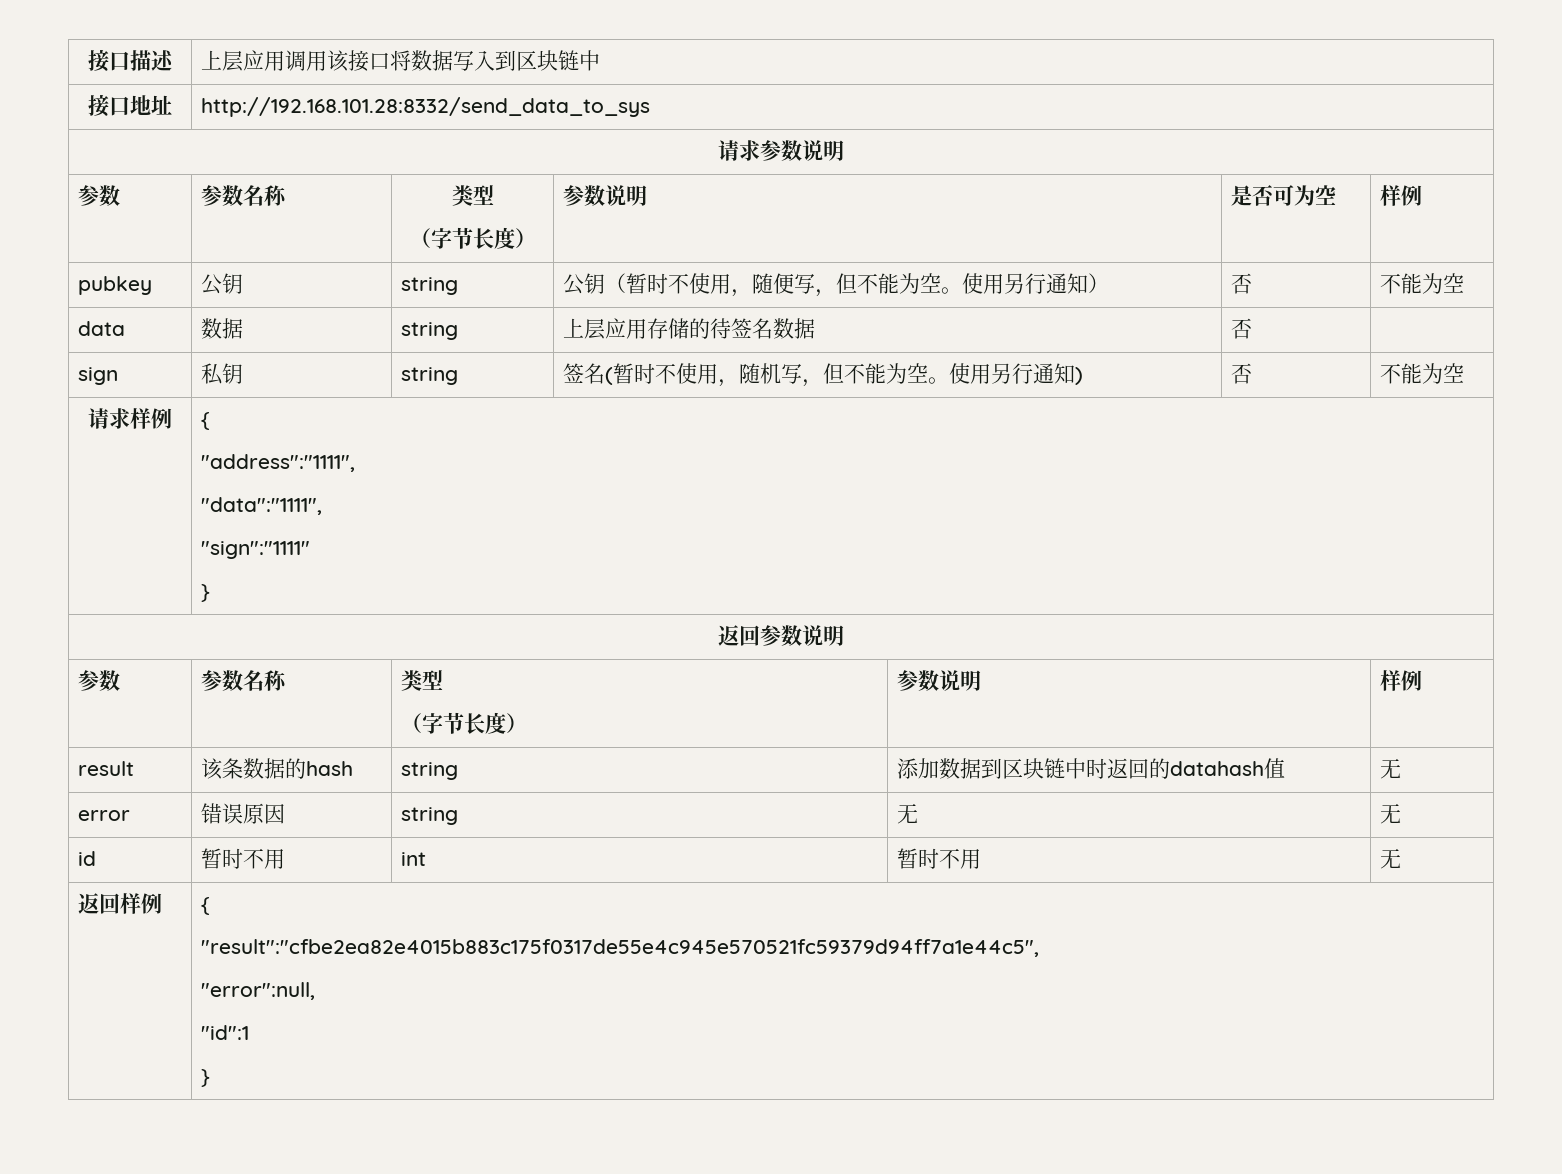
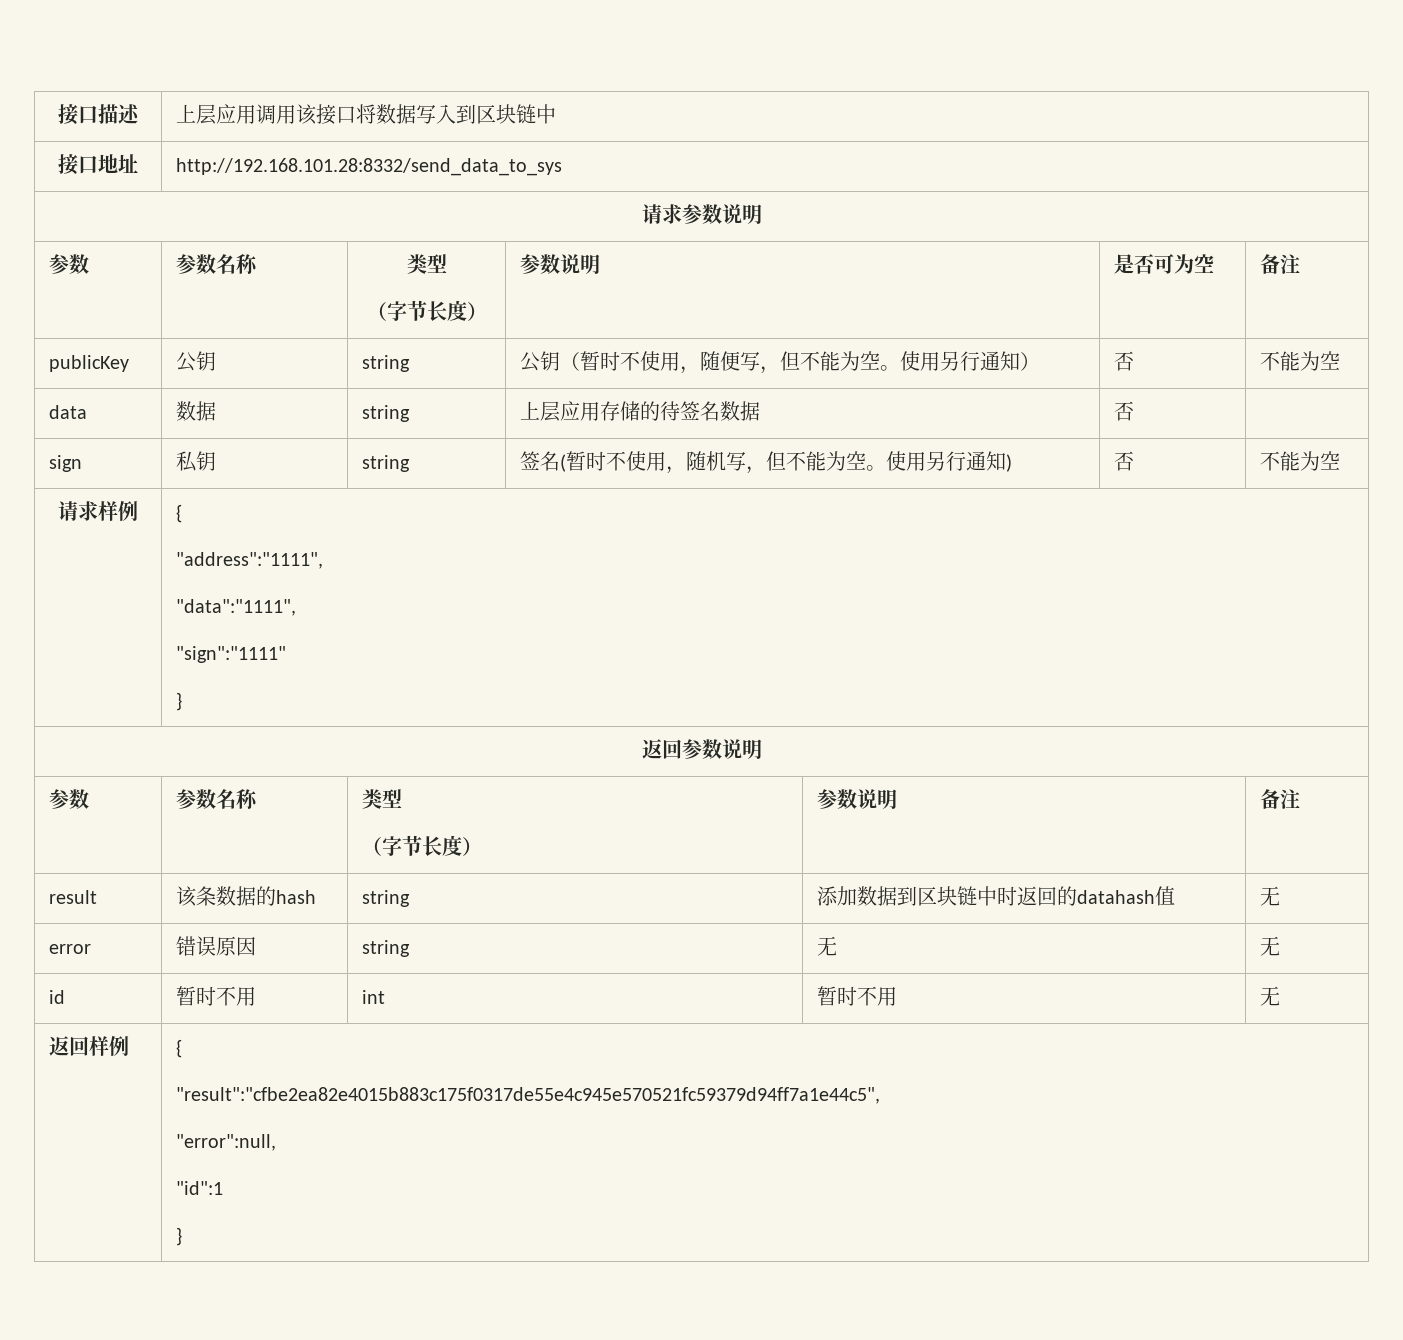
[1379,185,1422,206] [77,276,152,295] 样例 // pubkey -> [1259,254,1300,274] [48,355,129,372] 备注 // publicKey
[1379,670,1422,691] 样例 -> [1259,789,1300,809] 备注

